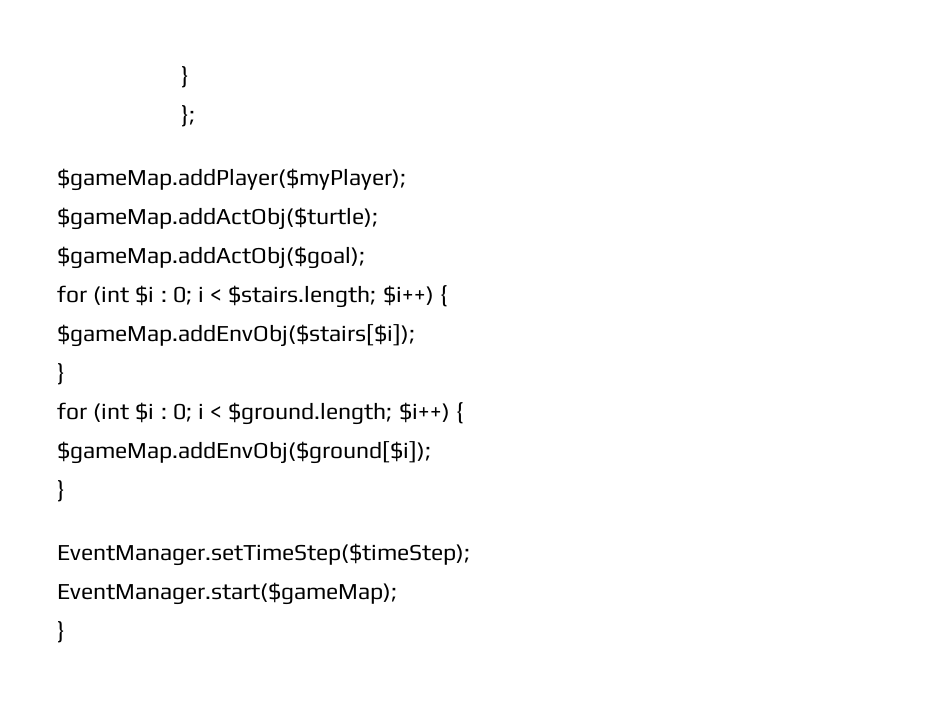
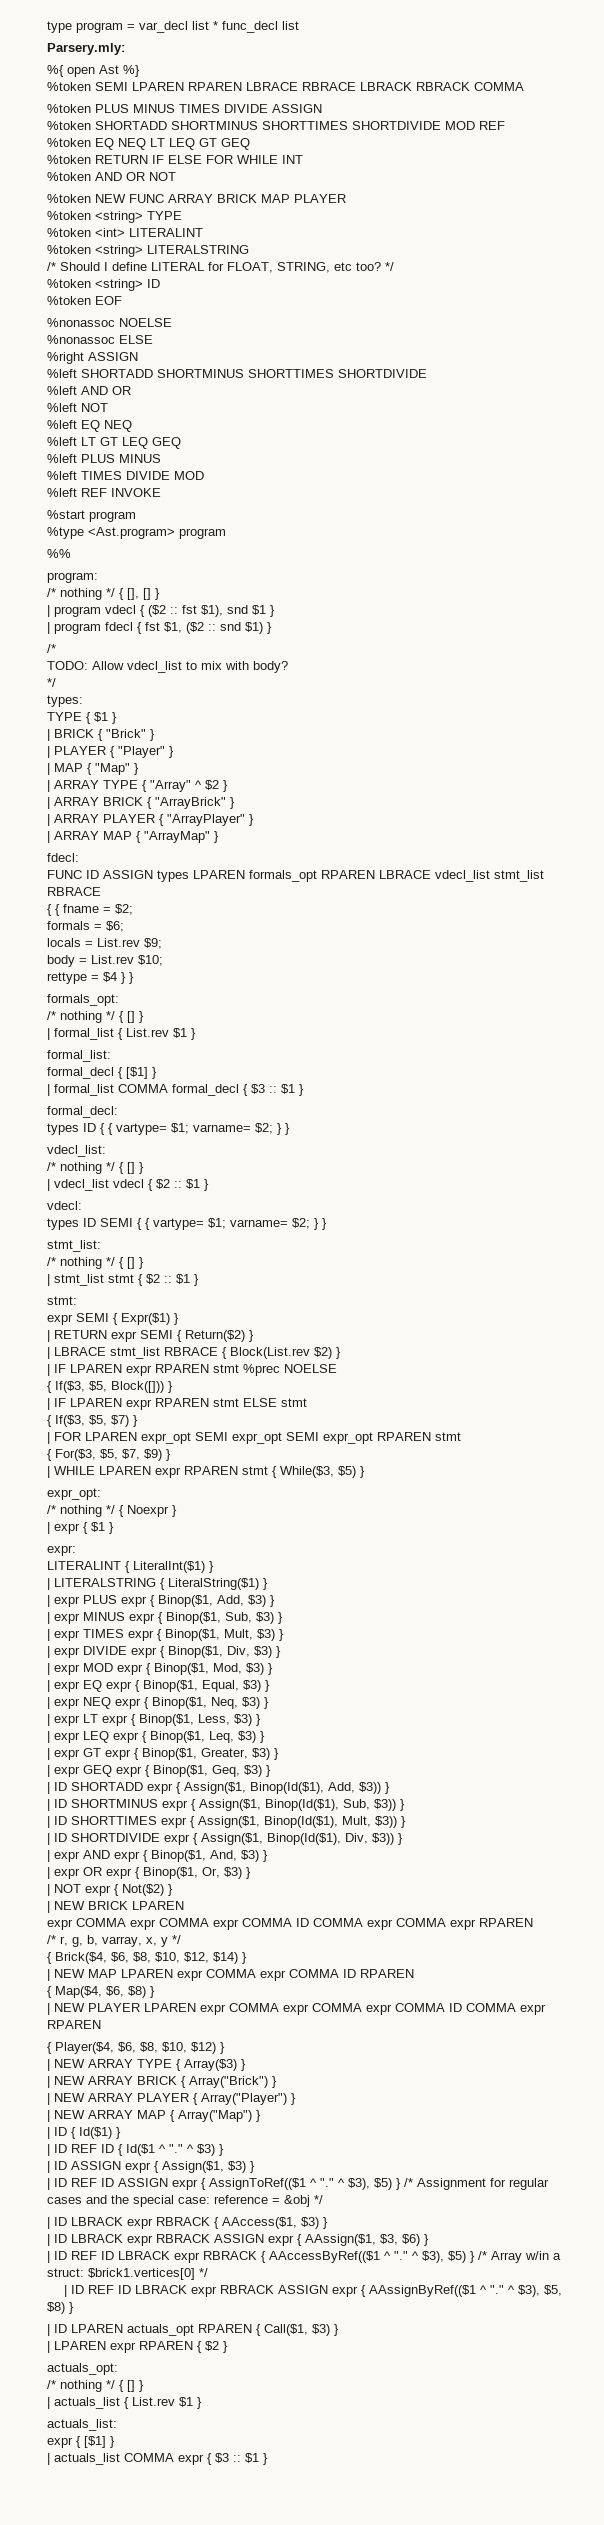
[180,66,189,88] [180,105,195,127] [57,168,406,191] [57,207,378,230] [57,246,365,269] [57,285,448,308] [57,324,415,347] [57,363,65,385] [57,402,464,425] [57,441,431,464] [57,480,65,502] [57,543,470,566] [57,582,397,605] } // }; // $gameMap.addPlayer($myPlayer); // $gameMap.addActObj($turtle); // $gameMap.addActObj($goal); // for (int $i : 0; i < $stairs.length; $i++) { // $gameMap.addEnvObj($stairs[$i]); // } // for (int $i : 0; i < $ground.length; $i++) { // $gameMap.addEnvObj($ground[$i]); // } // EventManager.setTimeStep($timeStep); // EventManager.start($gameMap); // -> [47,21,299,33] [47,43,125,55] [47,65,140,77] [47,82,524,91] [47,104,322,113] [47,121,505,130] [47,138,250,150] [47,155,303,164] [47,172,176,181] [47,194,346,203] [47,211,182,223] [47,228,203,237] [47,245,249,257] [47,262,394,273] [47,279,160,291] [47,296,122,305] [47,318,172,327] [47,335,153,344] [47,352,138,364] [47,369,427,378] [47,386,131,395] [47,403,108,412] [47,420,132,432] [47,437,181,449] [47,454,161,463] [47,471,204,480] [47,488,161,497] [47,510,136,522] [47,527,226,539] [47,549,71,558] [47,572,98,583] [47,588,160,600] [47,605,275,617] [47,622,272,634] [47,644,56,653] [47,661,288,673] [47,678,56,687] [47,695,83,707] [47,712,117,724] [47,729,155,741] [47,746,174,758] [47,763,139,775] [47,780,228,792] [47,797,235,809] [47,814,254,826] [47,831,219,843] [47,853,79,862] [47,870,544,882] [47,887,101,896] [47,904,133,916] [47,921,124,932] [47,938,162,949] [47,955,163,967] [47,972,134,984] [47,994,119,1006] [47,1011,144,1023] [47,1028,196,1040] [47,1050,111,1062] [47,1067,157,1079] [47,1084,304,1096] [47,1106,118,1118] [47,1123,290,1135] [47,1145,106,1157] [47,1162,144,1174] [47,1179,209,1191] [47,1201,82,1210] [47,1218,327,1230] [47,1240,101,1252] [47,1257,144,1269] [47,1274,199,1286] [47,1296,77,1305] [47,1313,179,1325] [47,1330,254,1342] [47,1347,341,1359] [47,1364,337,1376] [47,1381,173,1393] [47,1398,307,1410] [47,1415,138,1427] [47,1432,461,1444] [47,1449,171,1461] [47,1466,365,1478] [47,1488,101,1500] [47,1505,177,1517] [47,1522,114,1534] [47,1545,76,1556] [47,1561,214,1573] [47,1578,268,1590] [47,1595,275,1607] [47,1612,283,1624] [47,1629,284,1641] [47,1646,281,1658] [47,1663,273,1675] [47,1680,270,1692] [47,1697,269,1709] [47,1714,261,1726] [47,1731,265,1743] [47,1748,279,1760] [47,1765,271,1777] [47,1782,390,1794] [47,1799,405,1811] [47,1816,406,1828] [47,1833,403,1845] [47,1850,268,1862] [47,1867,251,1879] [47,1884,173,1896] [47,1901,184,1913] [47,1918,533,1930] [47,1935,181,1947] [47,1952,247,1964] [47,1969,414,1981] [47,1986,155,1998] [47,2003,546,2015] [47,2020,101,2029] [47,2042,225,2054] [47,2059,246,2071] [47,2076,277,2088] [47,2093,296,2105] [47,2110,261,2122] [47,2127,121,2139] [47,2144,224,2156] [47,2161,255,2173] [47,2178,549,2190] [47,2195,323,2207] [47,2217,328,2229] [47,2234,429,2246] [47,2251,561,2263] [47,2268,208,2280] [64,2285,563,2297] [47,2302,74,2314] [47,2324,339,2336] [47,2341,228,2353] [47,2363,118,2375] [47,2380,144,2392] [47,2397,202,2409] [47,2419,117,2431] [47,2436,115,2448] [47,2453,259,2465] type program = var_decl list * func_decl list // Parsery.mly: // %{ open Ast %} // %token SEMI LPAREN RPAREN LBRACE RBRACE LBRACK RBRACK COMMA // %token PLUS MINUS TIMES DIVIDE ASSIGN // %token SHORTADD SHORTMINUS SHORTTIMES SHORTDIVIDE MOD REF // %token EQ NEQ LT LEQ GT GEQ // %token RETURN IF ELSE FOR WHILE INT // %token AND OR NOT // %token NEW FUNC ARRAY BRICK MAP PLAYER // %token <string> TYPE // %token <int> LITERALINT // %token <string> LITERALSTRING // /* Should I define LITERAL for FLOAT, STRING, etc too? */ // %token <string> ID // %token EOF // %nonassoc NOELSE // %nonassoc ELSE // %right ASSIGN // %left SHORTADD SHORTMINUS SHORTTIMES SHORTDIVIDE // %left AND OR // %left NOT // %left EQ NEQ // %left LT GT LEQ GEQ // %left PLUS MINUS // %left TIMES DIVIDE MOD // %left REF INVOKE // %start program // %type <Ast.program> program // %% // program: // /* nothing */ { [], [] } // | program vdecl { ($2 :: fst $1), snd $1 } // | program fdecl { fst $1, ($2 :: snd $1) } // /* // TODO: Allow vdecl_list to mix with body? // */ // types: // TYPE { $1 } // | BRICK { "Brick" } // | PLAYER { "Player" } // | MAP { "Map" } // | ARRAY TYPE { "Array" ^ $2 } // | ARRAY BRICK { "ArrayBrick" } // | ARRAY PLAYER { "ArrayPlayer" } // | ARRAY MAP { "ArrayMap" } // fdecl: // FUNC ID ASSIGN types LPAREN formals_opt RPAREN LBRACE vdecl_list stmt_list RBRACE // { { fname = $2; // formals = $6; // locals = List.rev $9; // body = List.rev $10; // rettype = $4 } } // formals_opt: // /* nothing */ { [] } // | formal_list { List.rev $1 } // formal_list: // formal_decl { [$1] } // | formal_list COMMA formal_decl { $3 :: $1 } // formal_decl: // types ID { { vartype= $1; varname= $2; } } // vdecl_list: // /* nothing */ { [] } // | vdecl_list vdecl { $2 :: $1 } // vdecl: // types ID SEMI { { vartype= $1; varname= $2; } } // stmt_list: // /* nothing */ { [] } // | stmt_list stmt { $2 :: $1 } // stmt: // expr SEMI { Expr($1) } // | RETURN expr SEMI { Return($2) } // | LBRACE stmt_list RBRACE { Block(List.rev $2) } // | IF LPAREN expr RPAREN stmt %prec NOELSE // { If($3, $5, Block([])) } // | IF LPAREN expr RPAREN stmt ELSE stmt // { If($3, $5, $7) } // | FOR LPAREN expr_opt SEMI expr_opt SEMI expr_opt RPAREN stmt // { For($3, $5, $7, $9) } // | WHILE LPAREN expr RPAREN stmt { While($3, $5) } // expr_opt: // /* nothing */ { Noexpr } // | expr { $1 } // expr: // LITERALINT { LiteralInt($1) } // | LITERALSTRING { LiteralString($1) } // | expr PLUS expr { Binop($1, Add, $3) } // | expr MINUS expr { Binop($1, Sub, $3) } // | expr TIMES expr { Binop($1, Mult, $3) } // | expr DIVIDE expr { Binop($1, Div, $3) } // | expr MOD expr { Binop($1, Mod, $3) } // | expr EQ expr { Binop($1, Equal, $3) } // | expr NEQ expr { Binop($1, Neq, $3) } // | expr LT expr { Binop($1, Less, $3) } // | expr LEQ expr { Binop($1, Leq, $3) } // | expr GT expr { Binop($1, Greater, $3) } // | expr GEQ expr { Binop($1, Geq, $3) } // | ID SHORTADD expr { Assign($1, Binop(Id($1), Add, $3)) } // | ID SHORTMINUS expr { Assign($1, Binop(Id($1), Sub, $3)) } // | ID SHORTTIMES expr { Assign($1, Binop(Id($1), Mult, $3)) } // | ID SHORTDIVIDE expr { Assign($1, Binop(Id($1), Div, $3)) } // | expr AND expr { Binop($1, And, $3) } // | expr OR expr { Binop($1, Or, $3) } // | NOT expr { Not($2) } // | NEW BRICK LPAREN // expr COMMA expr COMMA expr COMMA ID COMMA expr COMMA expr RPAREN // /* r, g, b, varray, x, y */ // { Brick($4, $6, $8, $10, $12, $14) } // | NEW MAP LPAREN expr COMMA expr COMMA ID RPAREN // { Map($4, $6, $8) } // | NEW PLAYER LPAREN expr COMMA expr COMMA expr COMMA ID COMMA expr RPAREN // { Player($4, $6, $8, $10, $12) } // | NEW ARRAY TYPE { Array($3) } // | NEW ARRAY BRICK { Array("Brick") } // | NEW ARRAY PLAYER { Array("Player") } // | NEW ARRAY MAP { Array("Map") } // | ID { Id($1) } // | ID REF ID { Id($1 ^ "." ^ $3) } // | ID ASSIGN expr { Assign($1, $3) } // | ID REF ID ASSIGN expr { AssignToRef(($1 ^ "." ^ $3), $5) } /* Assignment for regular cases and the special case: reference = &obj */ // | ID LBRACK expr RBRACK { AAccess($1, $3) } // | ID LBRACK expr RBRACK ASSIGN expr { AAssign($1, $3, $6) } // | ID REF ID LBRACK expr RBRACK { AAccessByRef(($1 ^ "." ^ $3), $5) } /* Array w/in a struct: $brick1.vertices[0] */ // | ID REF ID LBRACK expr RBRACK ASSIGN expr { AAssignByRef(($1 ^ "." ^ $3), $5, $8) } // | ID LPAREN actuals_opt RPAREN { Call($1, $3) } // | LPAREN expr RPAREN { $2 } // actuals_opt: // /* nothing */ { [] } // | actuals_list { List.rev $1 } // actuals_list: // expr { [$1] } // | actuals_list COMMA expr { $3 :: $1

